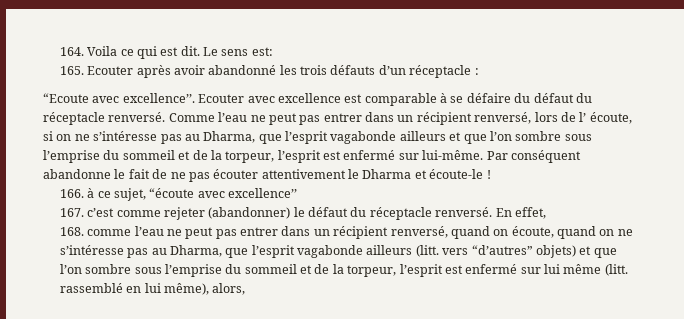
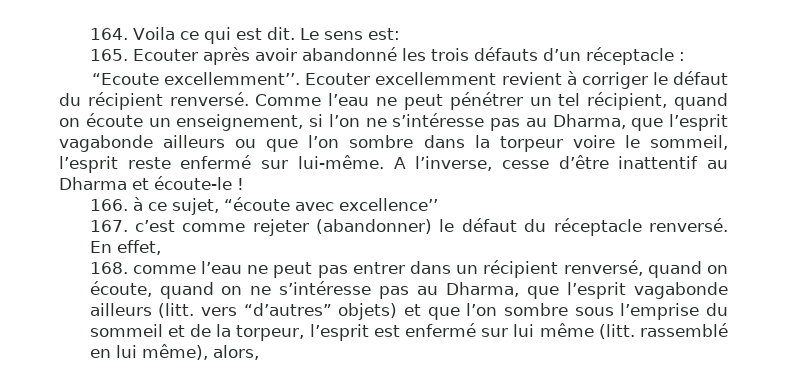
[92,93,592,106] [43,112,105,125] avec excellence’’. Ecouter avec excellence est comparable à se défaire du défaut du réceptacle -> [164,71,728,89] [59,92,163,110] excellemment’’. Ecouter excellemment revient à corriger le défaut du récipient
[299,112,632,125] [43,131,592,144] [43,150,581,163] [43,169,359,182] pas entrer dans un récipient renversé, lors de l’ écoute, si on ne s’intéresse pas au Dharma, que l’esprit vagabonde ailleurs et que l’on sombre sous l’emprise du sommeil et de la torpeur, l’esprit est enfermé sur lui-même. Par conséquent abandonne le fait de ne pas écouter attentivement le -> [449,92,728,110] [59,113,728,131] [59,135,728,152] [59,155,728,173] pénétrer un tel récipient, quand on écoute un enseignement, si l’on ne s’intéresse pas au Dharma, que l’esprit vagabonde ailleurs ou que l’on sombre dans la torpeur voire le sommeil, l’esprit reste enfermé sur lui-même. A l’inverse, cesse d’être inattentif au

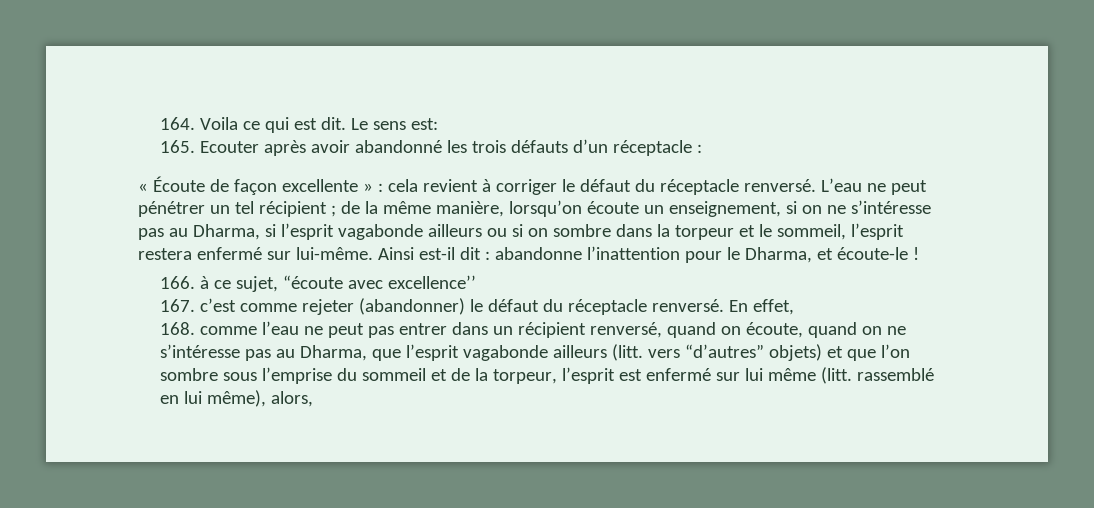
[92,72,497,85] “Ecoute excellemment’’. Ecouter excellemment -> [138,176,418,195] « Écoute de façon excellente » : cela
[87,92,370,110] récipient renversé. Comme l’eau -> [659,178,862,195] réceptacle renversé. L’eau
[587,92,728,110] [59,118,80,127] récipient, quand on -> [258,200,582,217] récipient ; de la même manière, lorsqu’on
[328,113,664,131] l’on ne s’intéresse pas au Dharma, que -> [801,200,931,214] [138,224,276,240] on ne s’intéresse pas au Dharma, si
[266,135,340,152] que l’on -> [511,224,548,237] si on
[572,135,615,148] voire -> [738,225,755,237] et
[127,157,171,169] reste -> [138,248,192,260] restera
[393,155,728,171] [59,177,127,190] A l’inverse, cesse d’être inattentif au Dharma -> [377,246,812,263] Ainsi est-il dit : abandonne l’inattention pour le Dharma,

